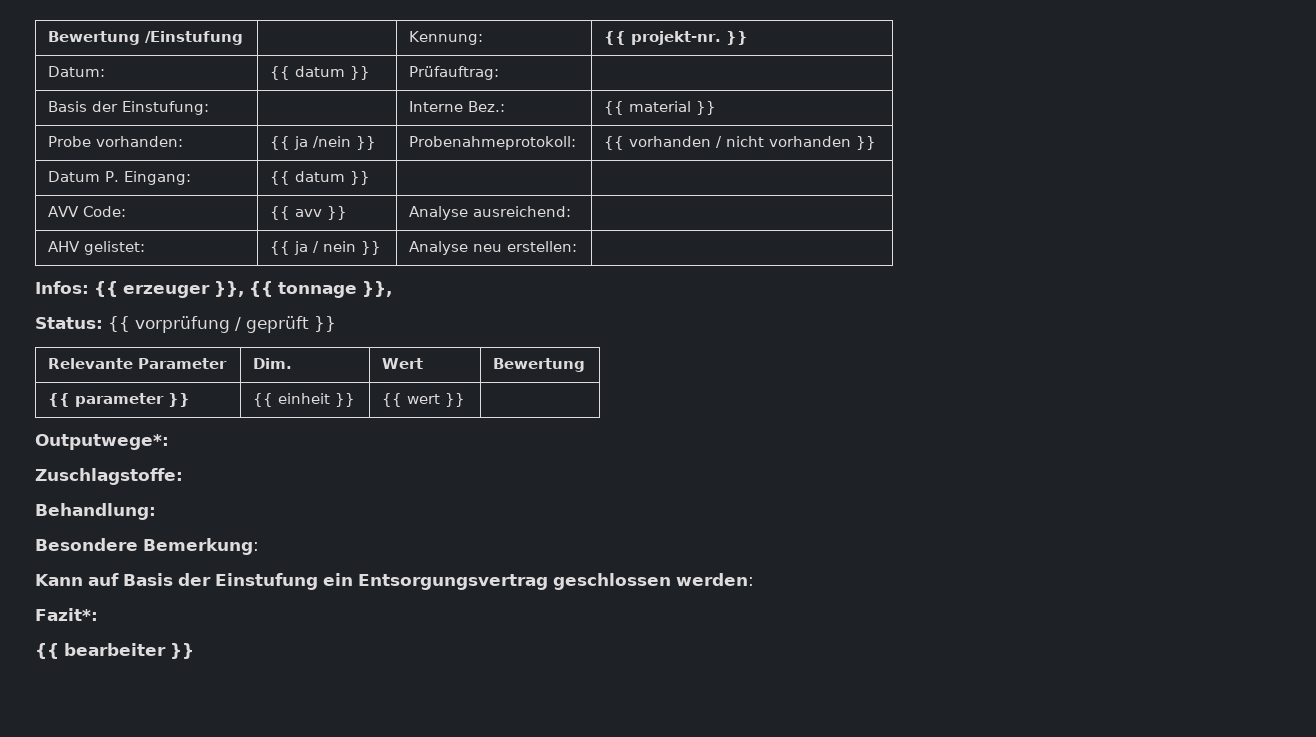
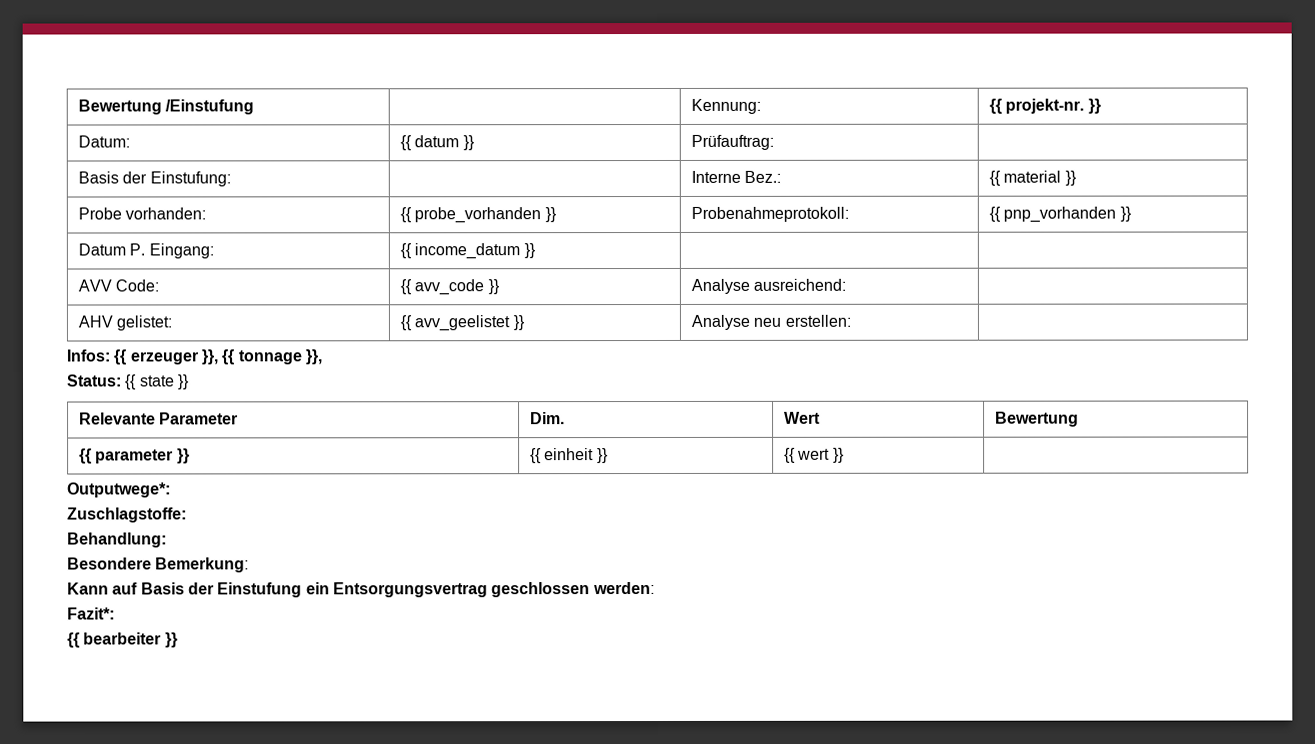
[294,136,352,150] ja /nein -> [414,207,542,224] probe_vorhanden
[629,136,852,148] vorhanden / nicht vorhanden -> [1003,206,1117,223] pnp_vorhanden
[295,171,346,182] datum -> [414,243,521,260] income_datum
[295,209,323,217] avv -> [414,279,485,296] avv_code
[294,241,357,255] ja / nein -> [414,315,511,332] avv_geelistet
[135,316,309,333] vorprüfung / geprüft -> [139,375,175,387] state

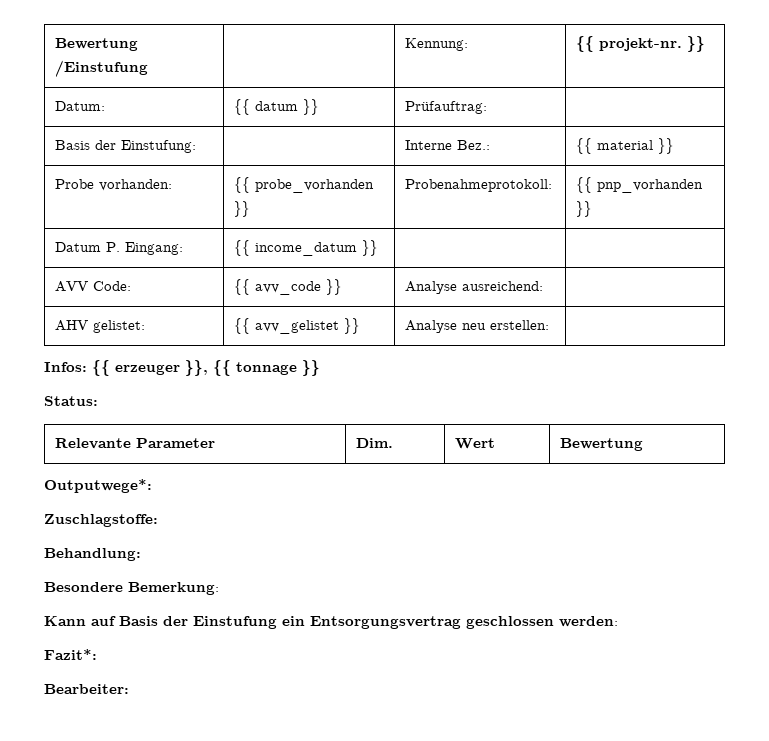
[414,315,511,332] avv_geelistet -> [255,320,340,334] avv_gelistet
[304,349,322,365] }}, -> [302,360,320,376] }}
[125,374,190,390] {{ state }} -> (98, 401) none
[78,448,190,464] [529,448,609,464] [783,447,845,463] // {{ parameter }} | {{ einheit }} | {{ wert }} | -> (644, 444) none
[67,632,178,648] {{ bearbeiter }} -> [44,684,129,694] Bearbeiter:

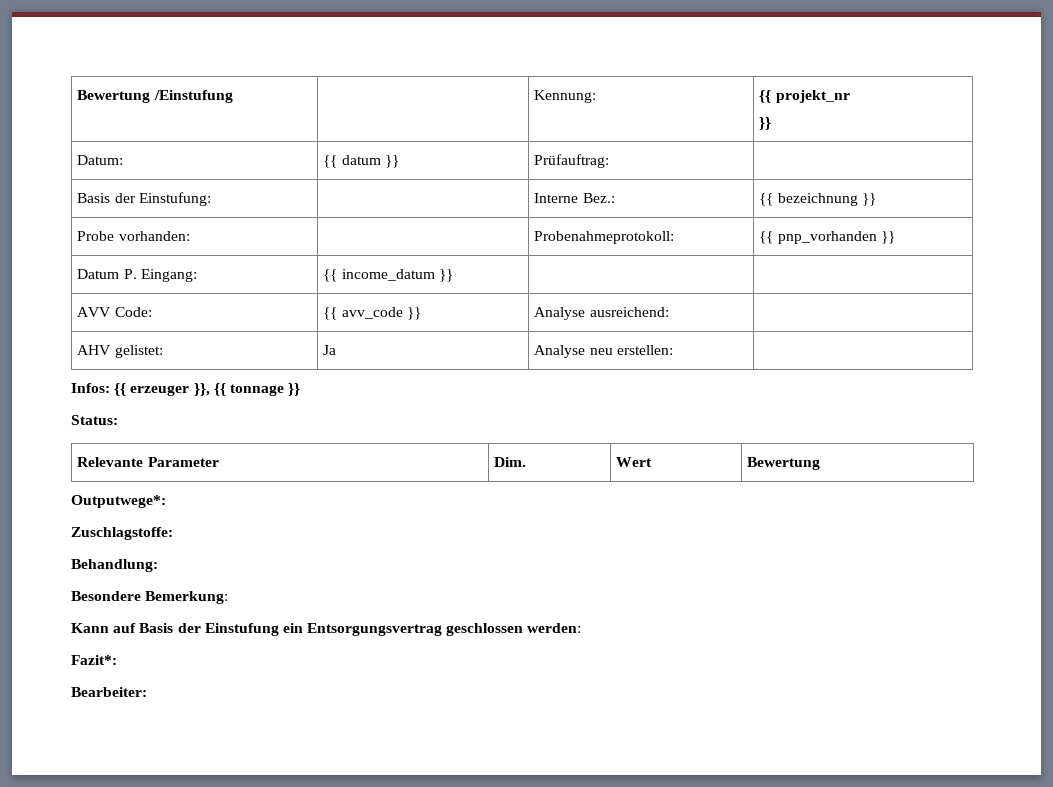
[599,38,683,51] projekt-nr. -> [775,90,850,103] projekt_nr //
[597,140,654,150] material -> [777,193,858,206] bezeichnung
[234,177,375,193] [234,201,251,217] {{ probe_vorhanden }} -> (190, 236) none
[234,318,361,334] {{ avv_gelistet }} -> [323,345,337,355] Ja

